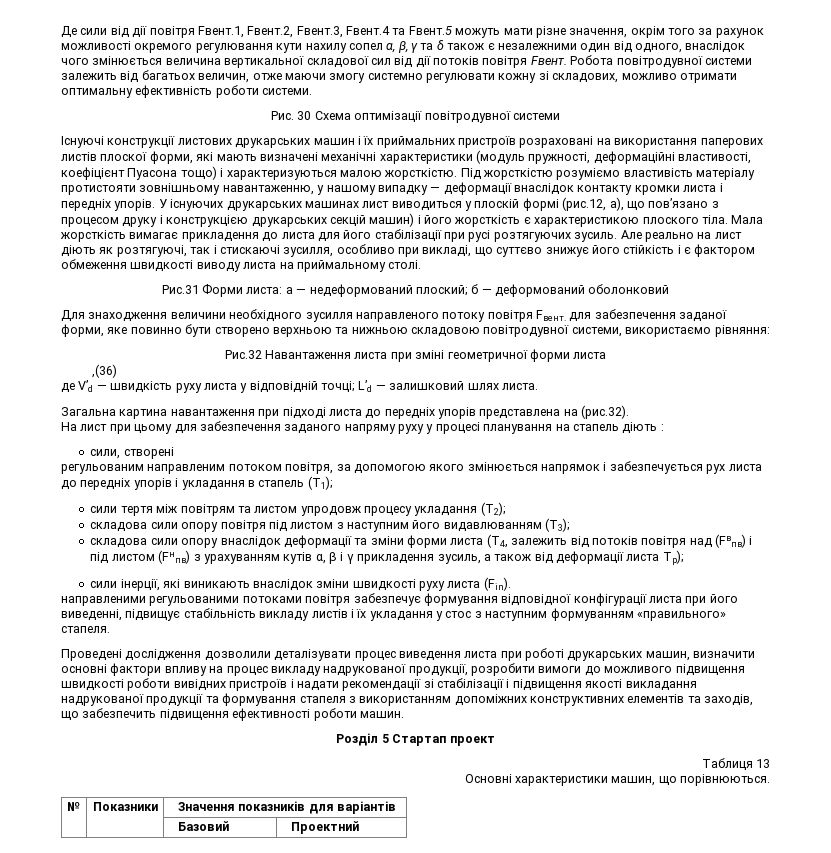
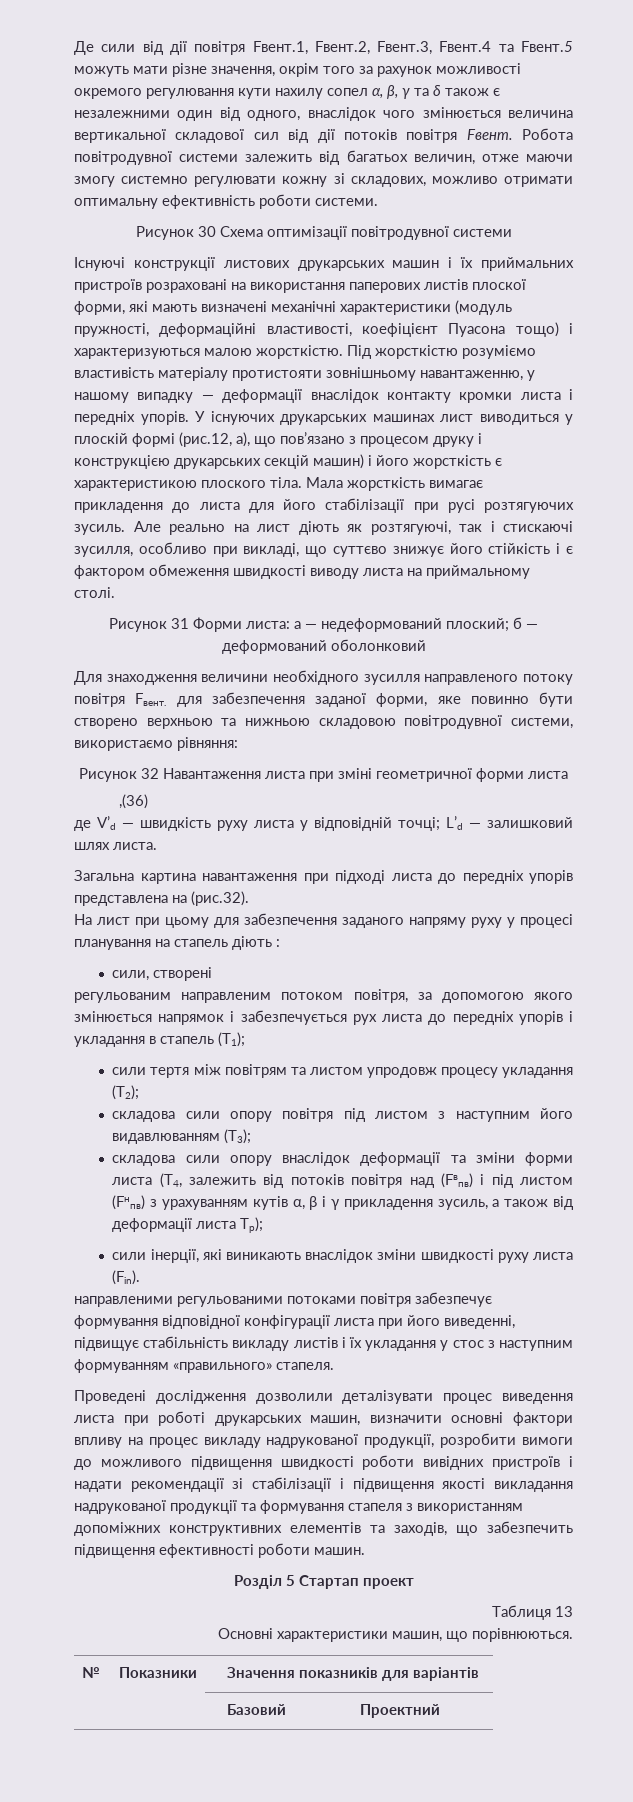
[271,111,295,120] Рис. -> [135,226,194,240] Рисунок
[161,285,199,294] Рис.31 -> [109,618,189,632] Рисунок 31
[224,350,262,359] Рис.32 -> [79,768,159,782] Рисунок 32

